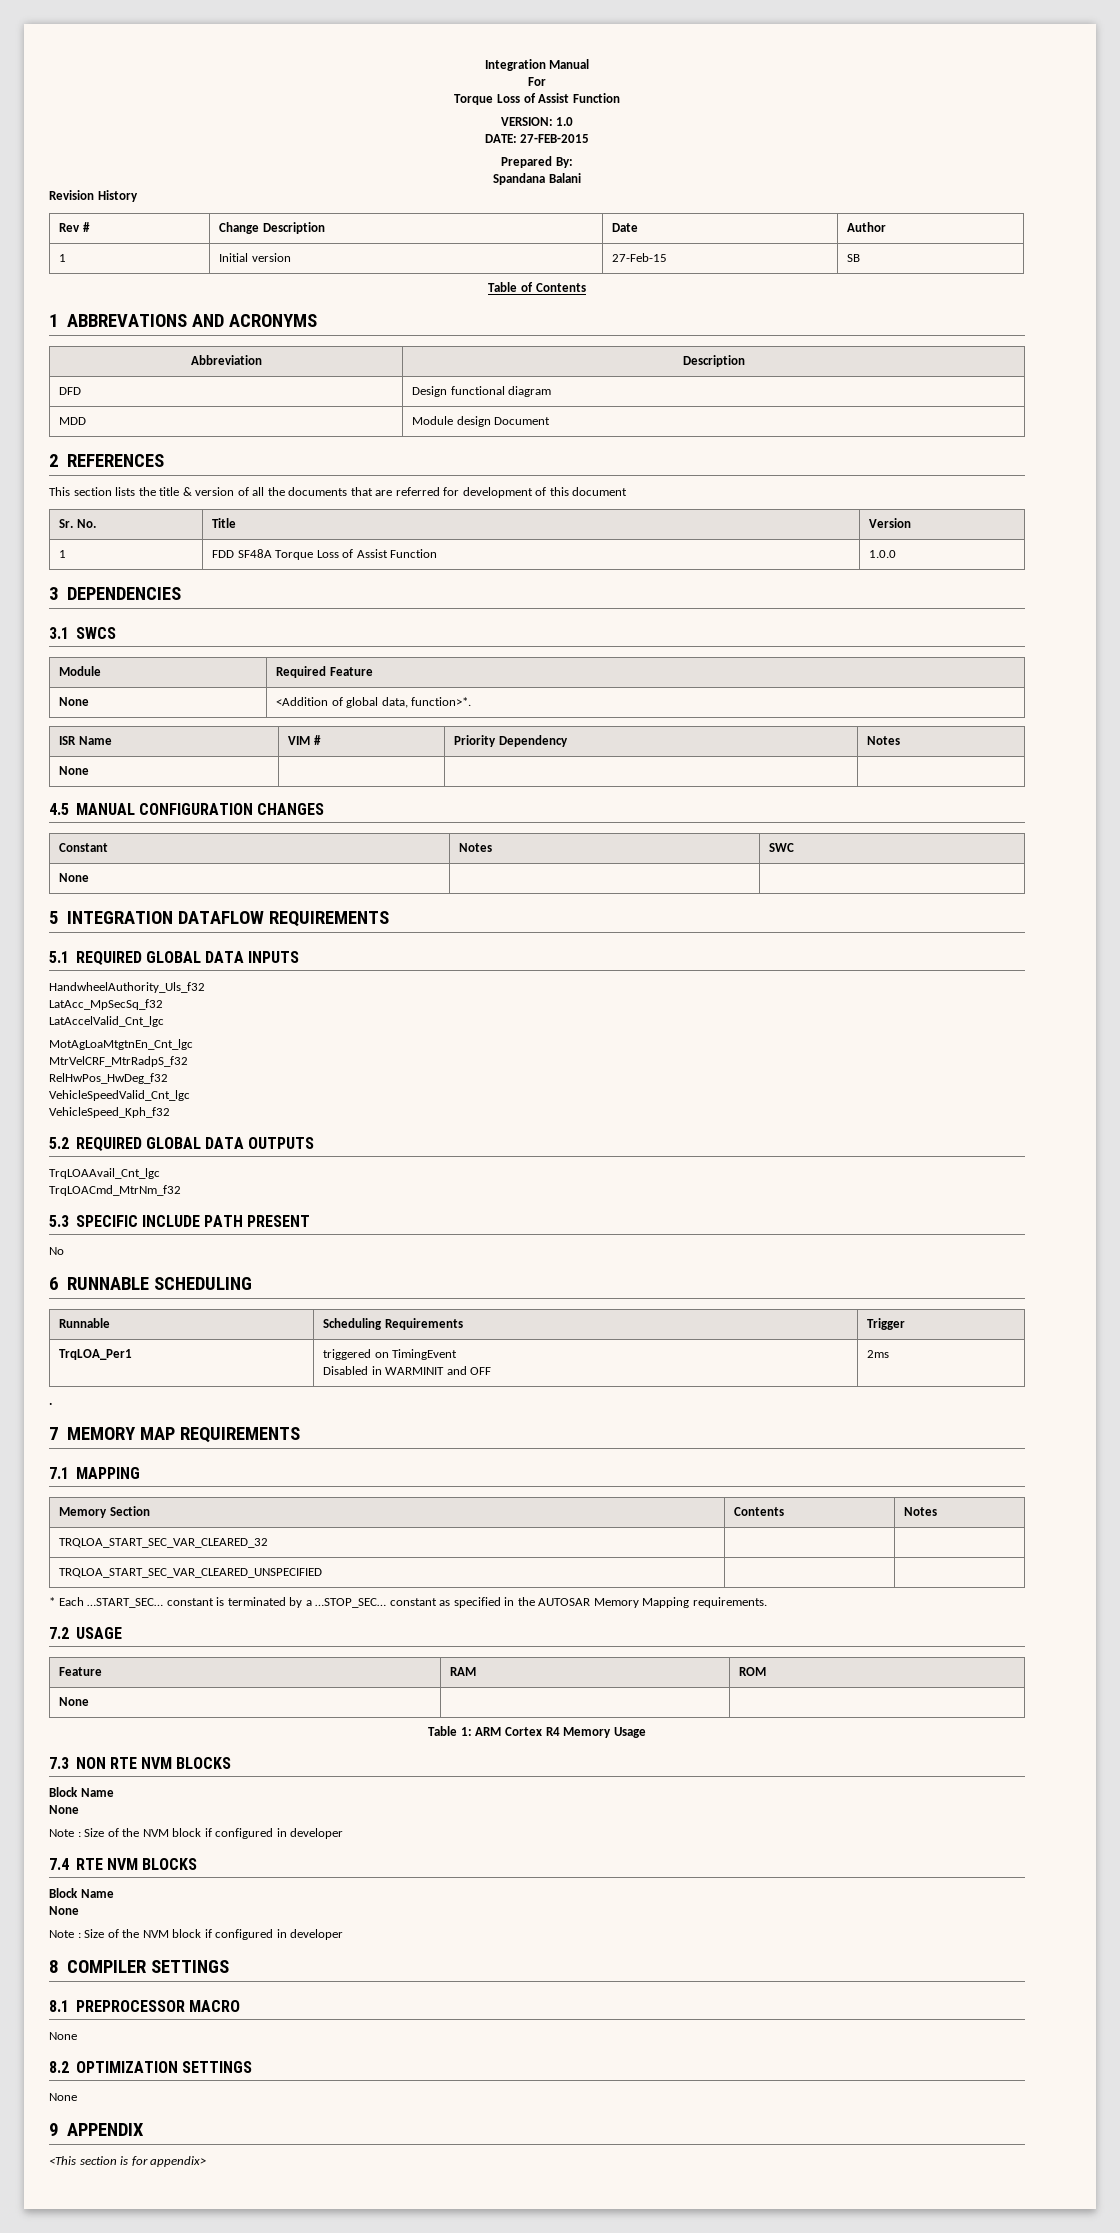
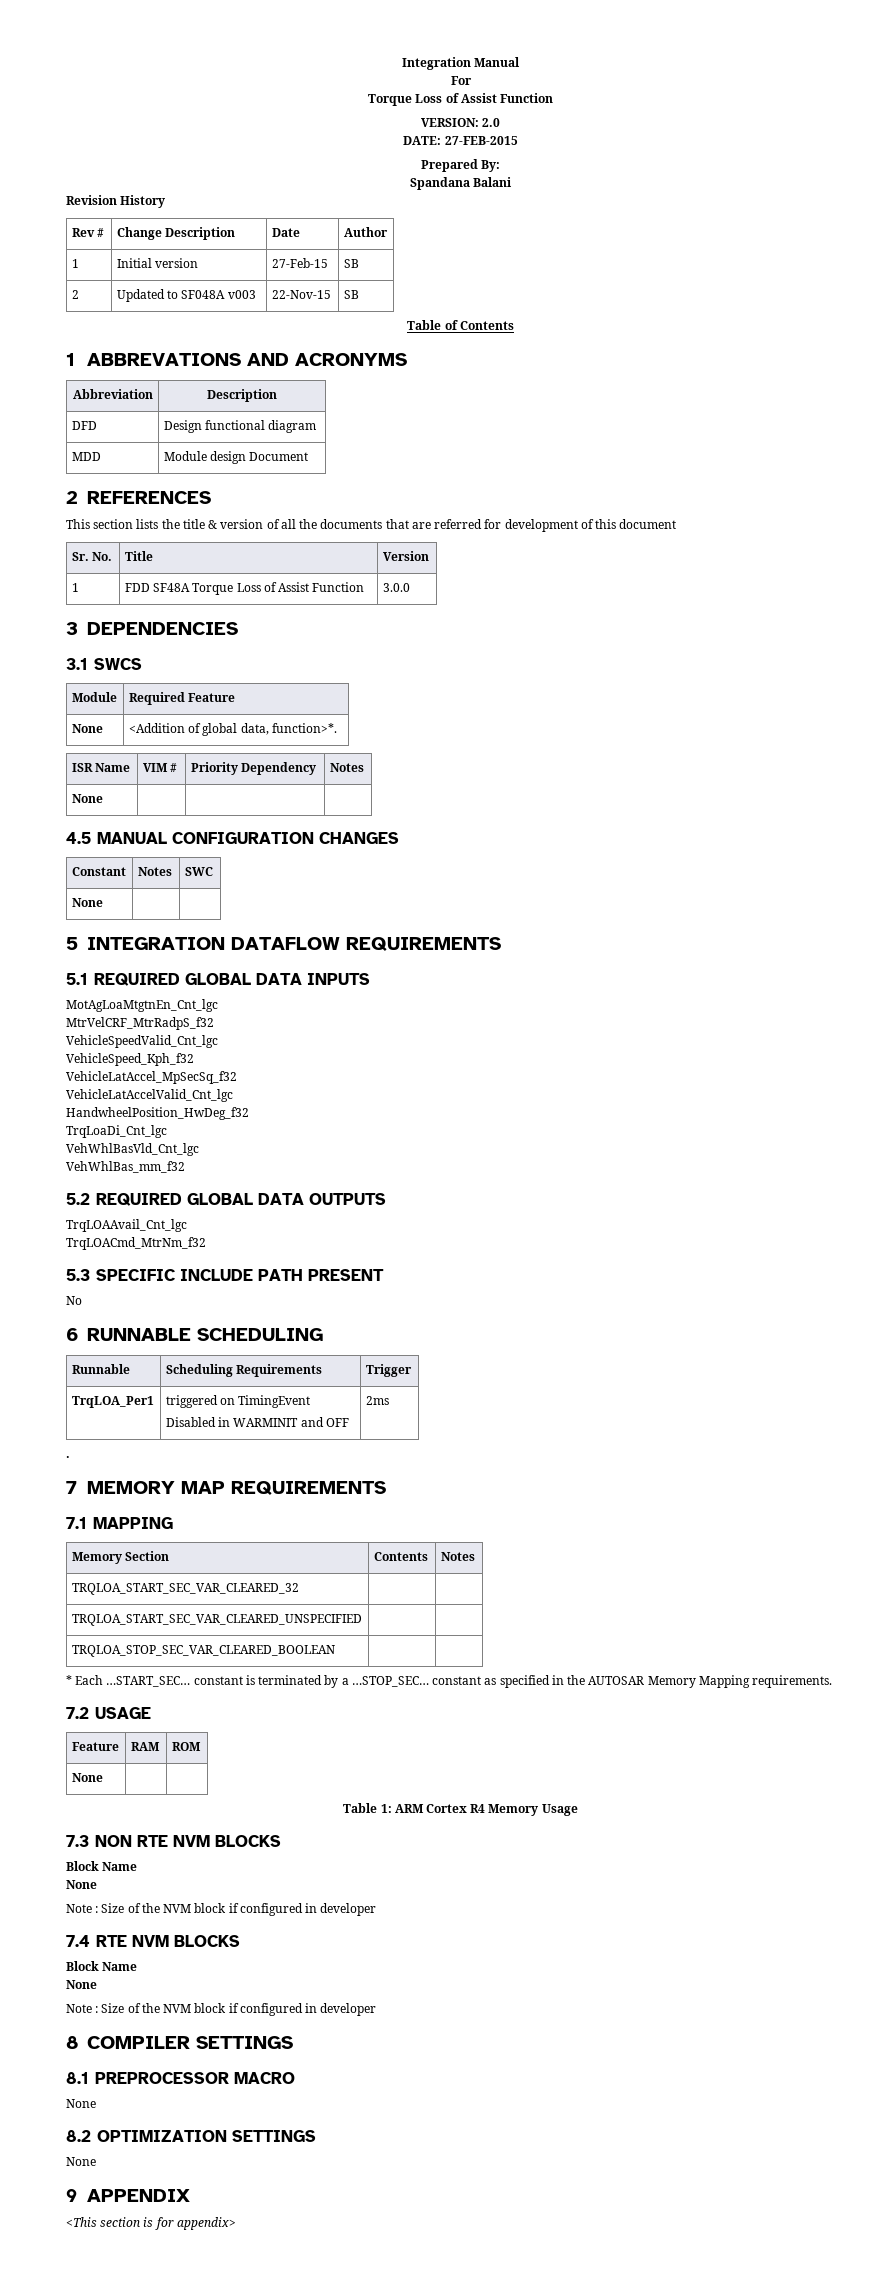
[556,117,574,126] 1.0 -> [482,118,501,127] 2.0
(861, 258) none -> [71,290,79,299] [116,289,256,302] [271,290,331,299] [343,290,359,299] // 2 | Updated to SF048A v003 | 22-Nov-15 | SB
[869,550,897,558] 1.0.0 -> [382,583,410,592] 3.0.0
[49,982,205,993] [49,999,163,1010] [49,1016,164,1027] // HandwheelAuthority_Uls_f32 // LatAcc_MpSecSq_f32 // LatAccelValid_Cnt_lgc -> (370, 979) none
[49,1073,168,1084] // RelHwPos_HwDeg_f32 -> (214, 1023) none
(170, 1112) none -> [66,1071,237,1084] [66,1089,233,1102] [66,1107,249,1120] [66,1125,167,1138] [66,1143,199,1156] [66,1161,185,1173] // VehicleLatAccel_MpSecSq_f32 // VehicleLatAccelValid_Cnt_lgc // HandwheelPosition_HwDeg_f32 // TrqLoaDi_Cnt_lgc // VehWhlBasVld_Cnt_lgc // VehWhlBas_mm_f32
(323, 1573) none -> [71,1645,335,1657] // TRQLOA_STOP_SEC_VAR_CLEARED_BOOLEAN | |

